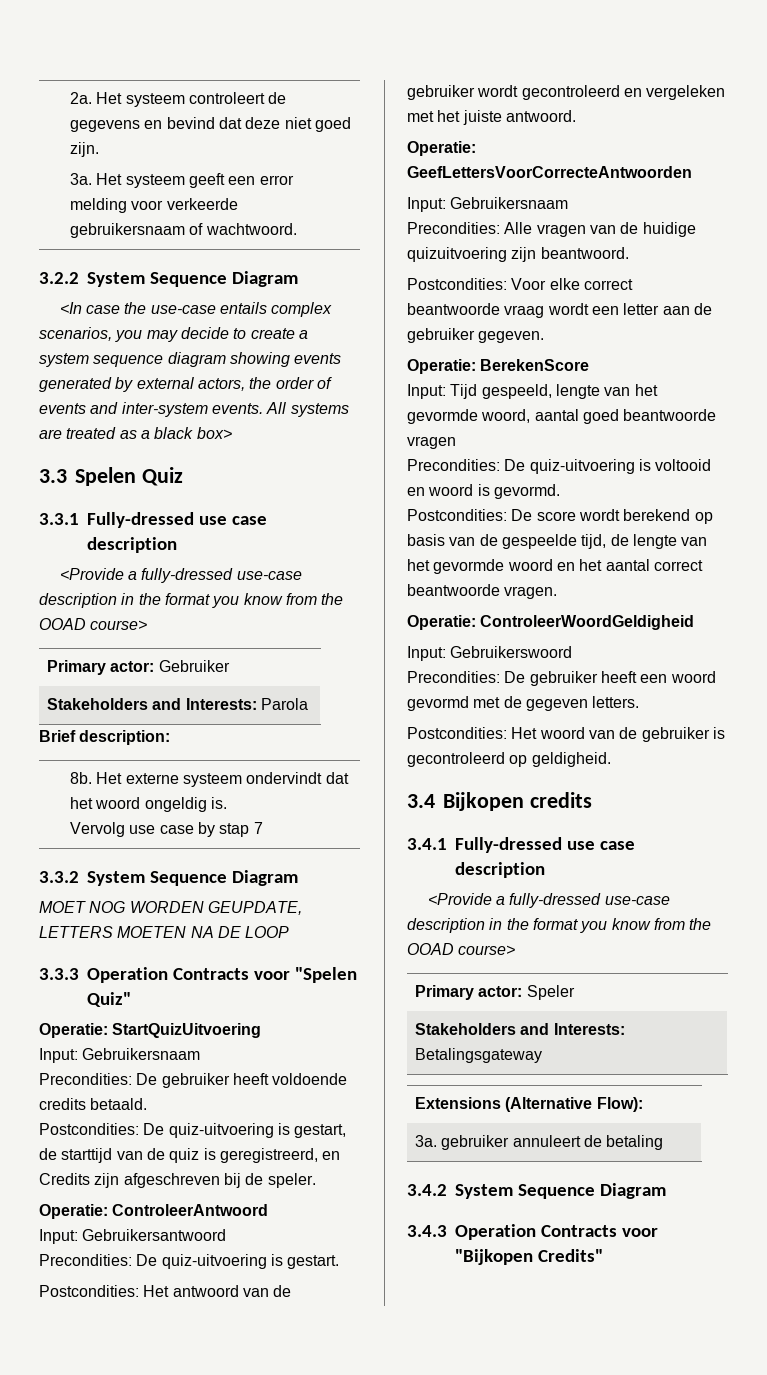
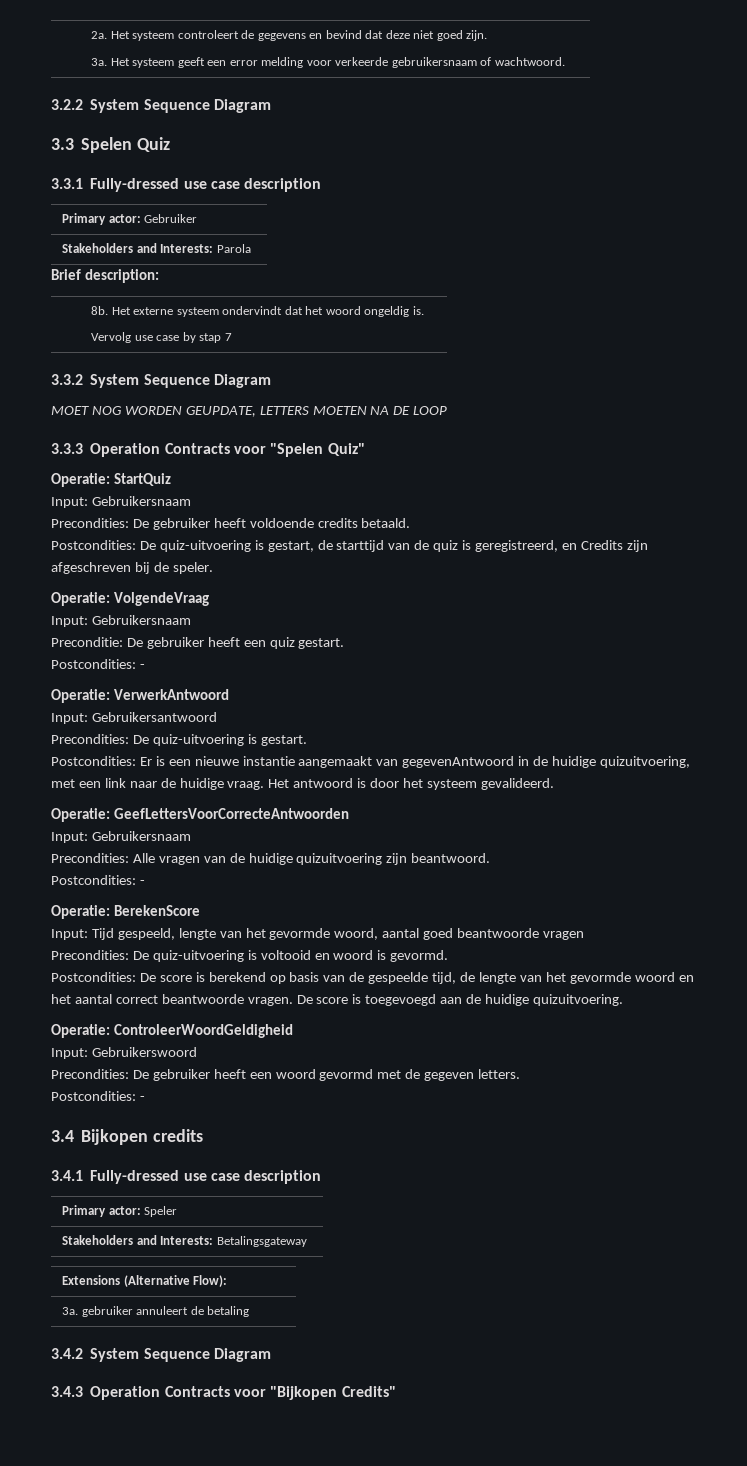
[59,302,333,317] [39,327,308,342] [39,352,342,367] [39,377,332,392] [39,402,349,417] [39,427,232,439] // <In case the use-case entails complex scenarios, you may decide to create a system sequence diagram showing events generated by external actors, the order of events and inter-system events. All systems are treated as a black box> -> (271, 106) none
[59,568,302,583] [39,593,344,608] [39,618,148,630] // <Provide a fully-dressed use-case description in the format you know from the OOAD course> -> (322, 185) none
[112,1023,262,1038] StartQuizUitvoering -> [113,473,171,486] StartQuiz
[112,1204,269,1216] ControleerAntwoord -> [113,592,209,606] [51,615,191,627] [51,637,345,649] [51,659,145,669] [51,689,229,703] VolgendeVraag // Input: Gebruikersnaam // Preconditie: De gebruiker heeft een quiz gestart. // Postcondities: - // Operatie: VerwerkAntwoord
[143,1285,292,1297] [407,85,726,100] [407,110,576,125] Het antwoord van de gebruiker wordt gecontroleerd en vergeleken met het juiste antwoord. -> [139,756,690,768] [51,778,554,790] Er is een nieuwe instantie aangemaakt van gegevenAntwoord in de huidige quizuitvoering, met een link naar de huidige vraag. Het antwoord is door het systeem gevalideerd.
[511,278,633,290] [407,303,712,318] [407,328,545,343] Voor elke correct beantwoorde vraag wordt een letter aan de gebruiker gegeven. -> [139,880,145,885] -
[578,509,620,521] wordt -> [195,972,205,982] is
(558, 592) none -> [296,994,623,1006] De score is toegevoegd aan de huidige quizuitvoering.
[511,727,725,742] [407,752,611,767] Het woord van de gebruiker is gecontroleerd op geldigheid. -> [139,1096,145,1101] -
[427,893,670,908] [407,918,712,933] [407,943,516,955] // <Provide a fully-dressed use-case description in the format you know from the OOAD course> -> (322, 1177) none

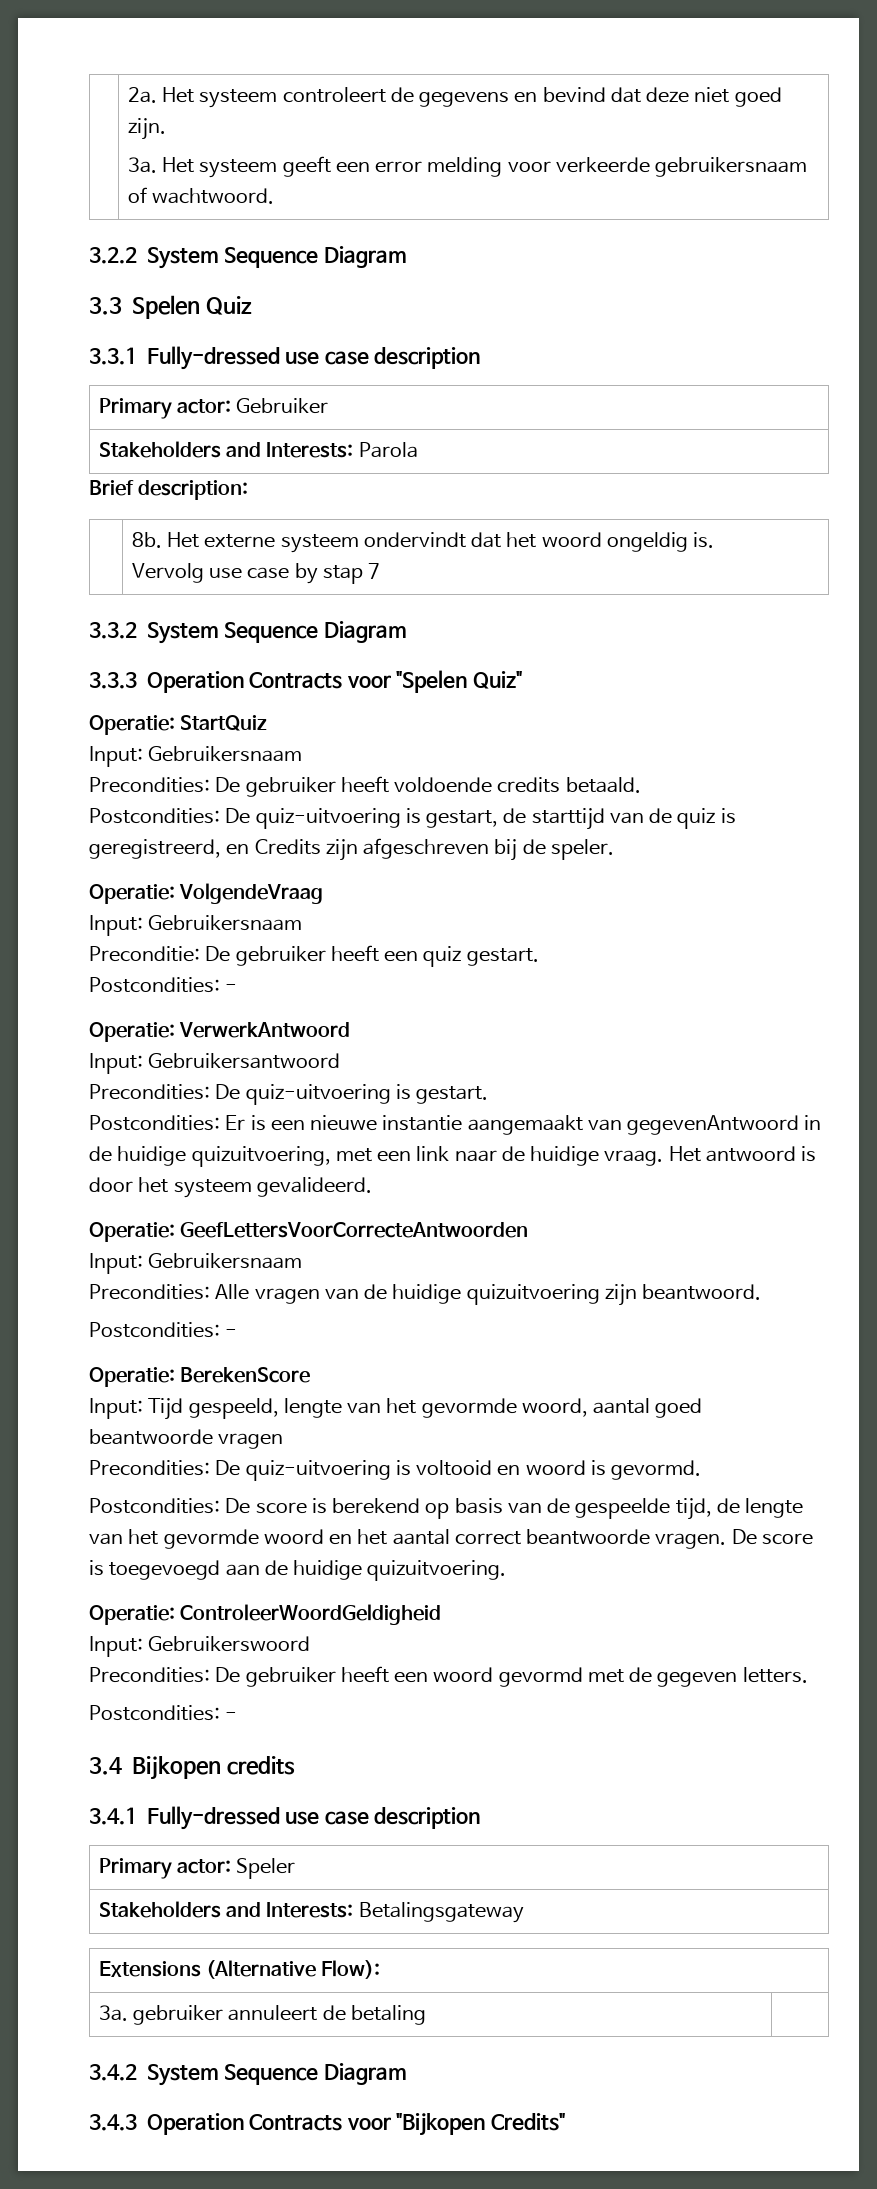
[51,406,448,417] // MOET NOG WORDEN GEUPDATE, LETTERS MOETEN NA DE LOOP -> (407, 632) none

